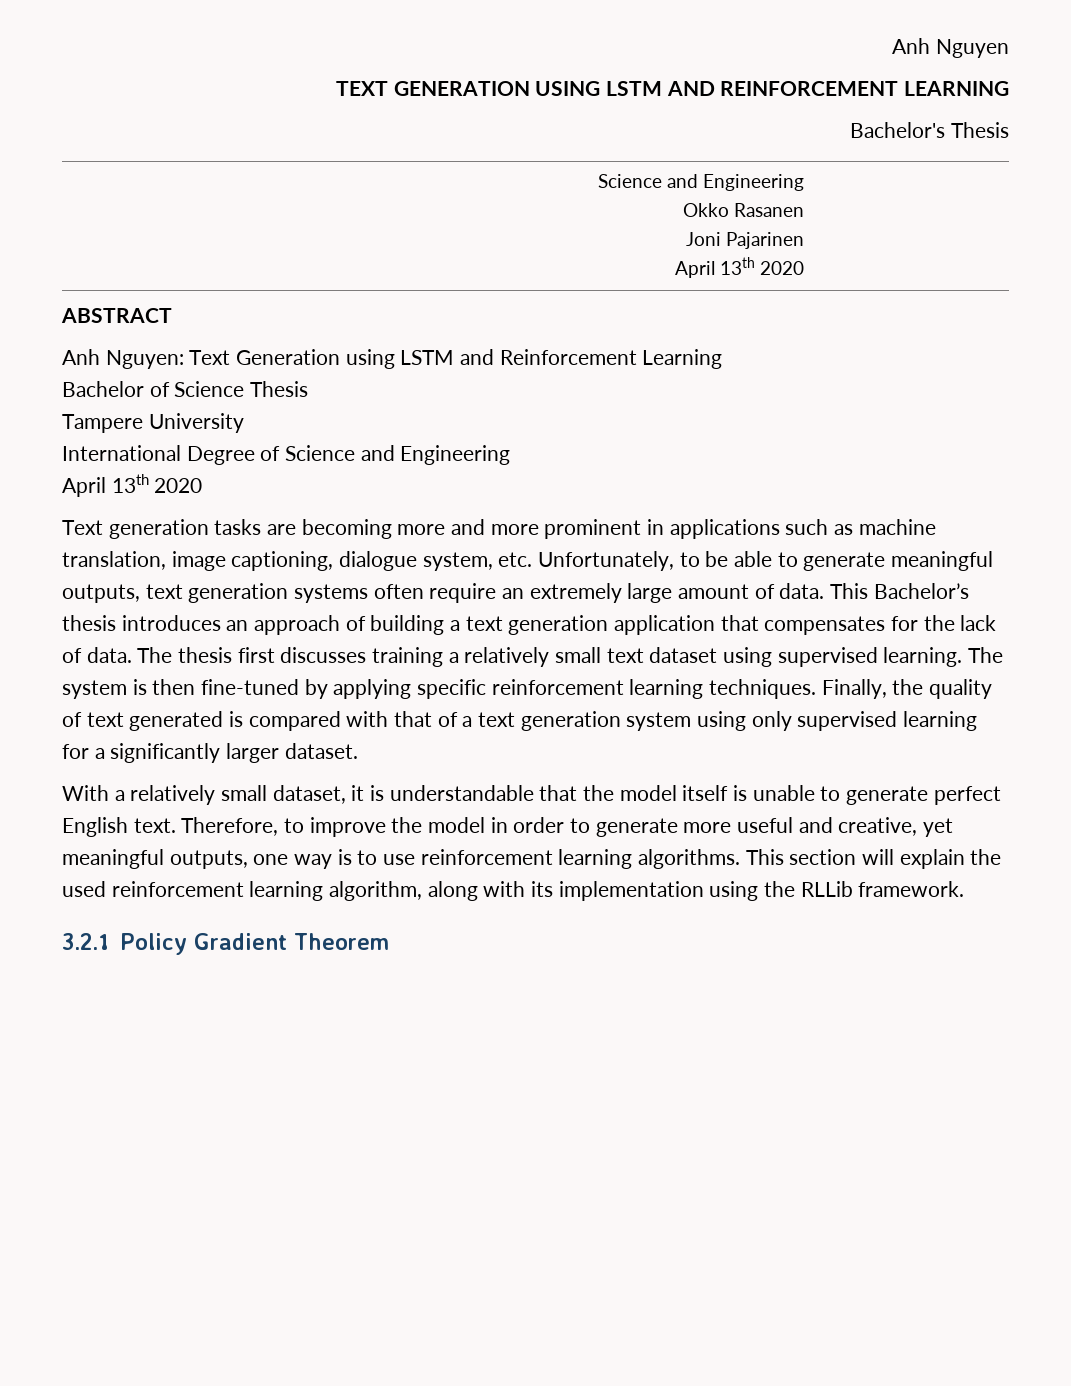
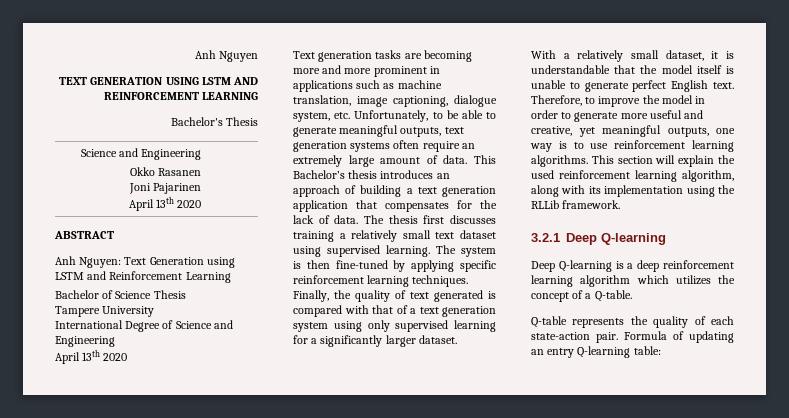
[119,933,389,955] Policy Gradient Theorem -> [566,233,666,245] [531,260,734,272] [531,275,735,287] [531,290,632,302] [531,316,734,328] [531,331,734,343] [531,346,661,358] Deep Q-learning // Deep Q-learning is a deep reinforcement learning algorithm which utilizes the concept of a Q-table. // Q-table represents the quality of each state-action pair. Formula of updating an entry Q-learning table:

